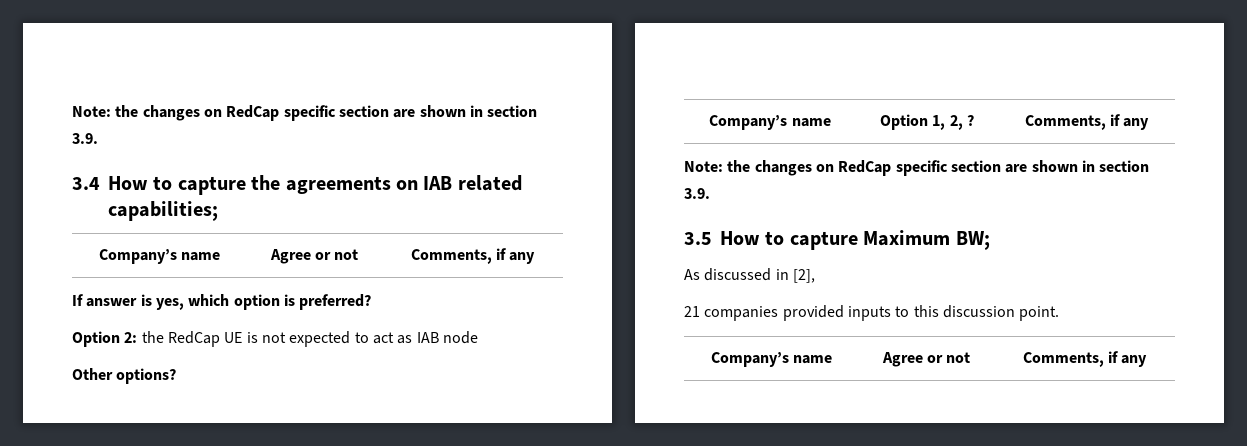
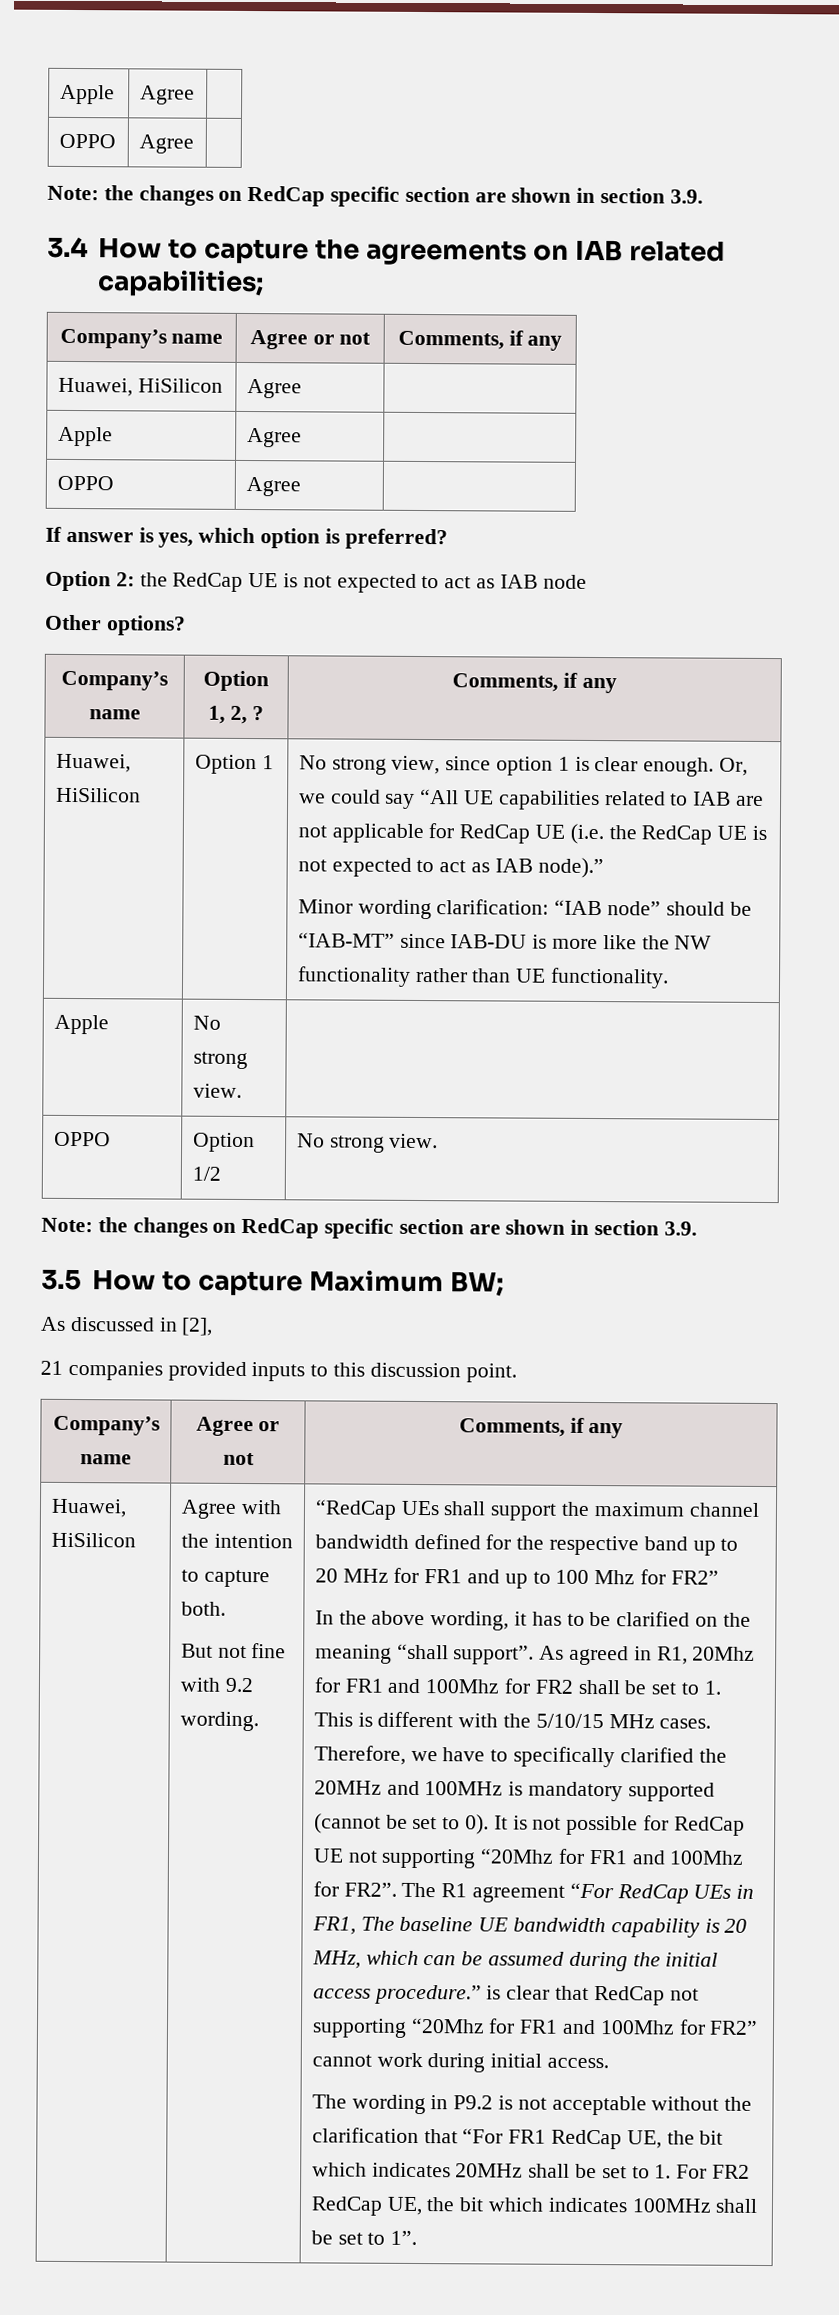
(72, 111) none -> [59,84,115,105] [139,85,195,105] [58,133,116,149] [138,134,194,154] Apple | Agree | // OPPO | Agree | //
(536, 258) none -> [57,377,223,397] [246,378,302,399] [57,426,113,447] [246,427,302,448] [56,475,114,491] [245,476,301,497] // Huawei, HiSilicon | Agree | // Apple | Agree | // OPPO | Agree |
(1150, 124) none -> [55,753,131,773] [55,787,141,803] [194,754,274,775] [298,755,748,777] [298,788,764,811] [297,823,767,845] [297,857,604,879] [297,899,752,920] [297,932,713,950] [296,966,669,989] [53,1014,109,1035] [192,1015,221,1030] [192,1051,248,1070] [192,1083,242,1098] [53,1131,111,1147] [192,1132,255,1153] [191,1166,221,1181] [296,1133,439,1153] // Huawei, HiSilicon | Option 1 | No strong view, since option 1 is clear enough. Or, we could say “All UE capabilities related to IAB are not applicable for RedCap UE (i.e. the RedCap UE is not expected to act as IAB node).” // Minor wording clarification: “IAB node” should be “IAB-MT” since IAB-DU is more like the NW functionality rather than UE functionality. // Apple | No strong view. | // OPPO | Option 1/2 | No strong view.
(1148, 361) none -> [50,1498,127,1518] [50,1532,136,1548] [180,1499,282,1519] [180,1533,293,1549] [180,1569,270,1588] [180,1601,226,1616] [180,1643,287,1659] [179,1677,253,1693] [179,1711,259,1732] [314,1499,760,1521] [314,1533,739,1556] [314,1567,719,1589] [314,1610,751,1631] [314,1643,756,1666] [313,1677,721,1695] [313,1711,712,1729] [313,1745,727,1768] [313,1780,715,1802] [313,1813,745,1836] [312,1848,745,1869] [312,1881,755,1904] [311,1916,748,1938] [311,1950,719,1972] [312,1984,699,2006] [311,2017,759,2038] [311,2052,609,2073] [311,2094,753,2116] [311,2127,724,2150] [311,2162,750,2179] [310,2196,759,2216] [310,2230,418,2246] // Huawei, HiSilicon | Agree with the intention to capture both. // But not fine with 9.2 wording. | “RedCap UEs shall support the maximum channel bandwidth defined for the respective band up to 20 MHz for FR1 and up to 100 Mhz for FR2” // In the above wording, it has to be clarified on the meaning “shall support”. As agreed in R1, 20Mhz for FR1 and 100Mhz for FR2 shall be set to 1. This is different with the 5/10/15 MHz cases. Therefore, we have to specifically clarified the 20MHz and 100MHz is mandatory supported (cannot be set to 0). It is not possible for RedCap UE not supporting “20Mhz for FR1 and 100Mhz for FR2”. The R1 agreement “For RedCap UEs in FR1, The baseline UE bandwidth capability is 20 MHz, which can be assumed during the initial access procedure.” is clear that RedCap not supporting “20Mhz for FR1 and 100Mhz for FR2” cannot work during initial access. // The wording in P9.2 is not acceptable without the clarification that “For FR1 RedCap UE, the bit which indicates 20MHz shall be set to 1. For FR2 RedCap UE, the bit which indicates 100MHz shall be set to 1”.

